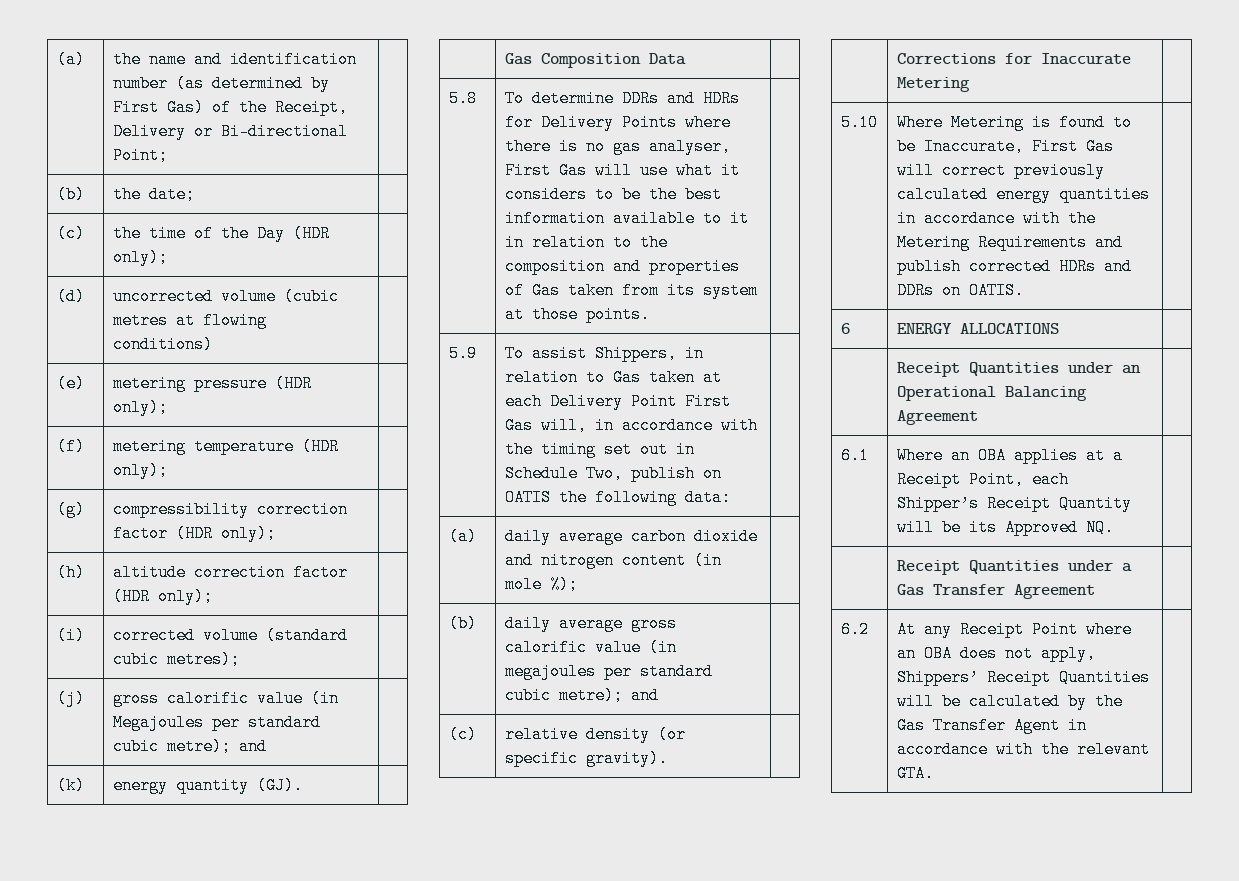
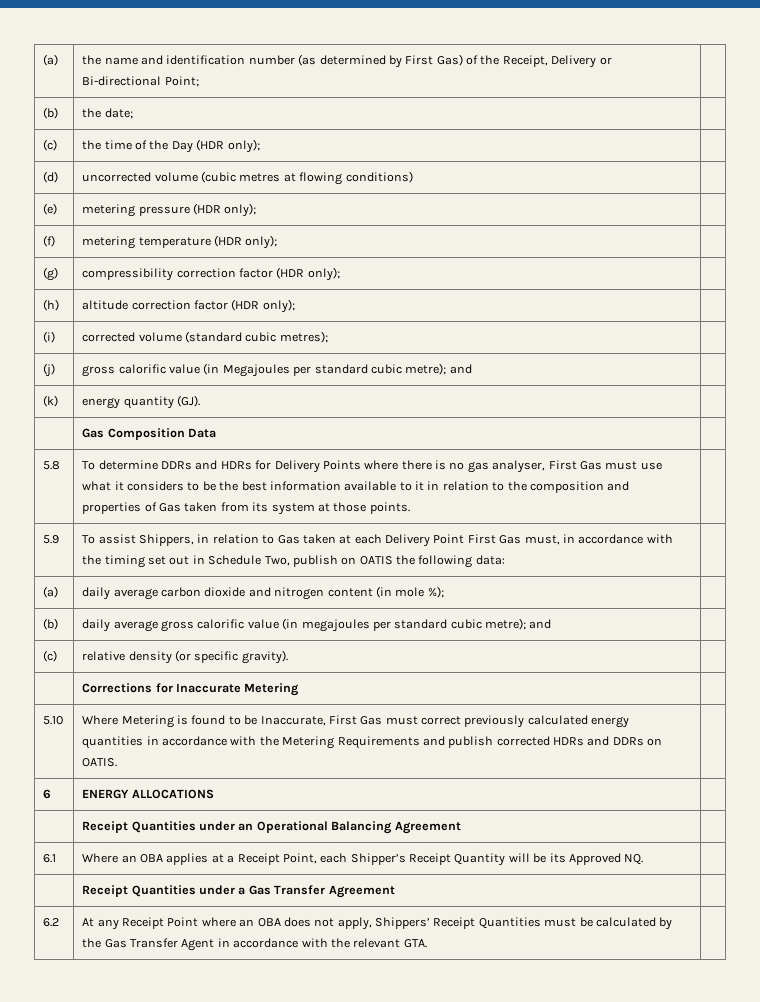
[594,162,632,179] will -> [605,461,638,470] must
[540,417,587,434] will, -> [524,535,560,545] must,
[896,162,934,179] will -> [385,716,418,725] must
[896,693,934,710] will -> [544,918,577,927] must

